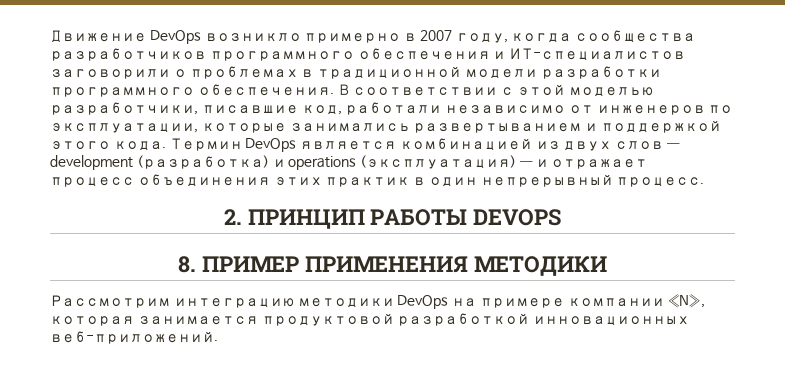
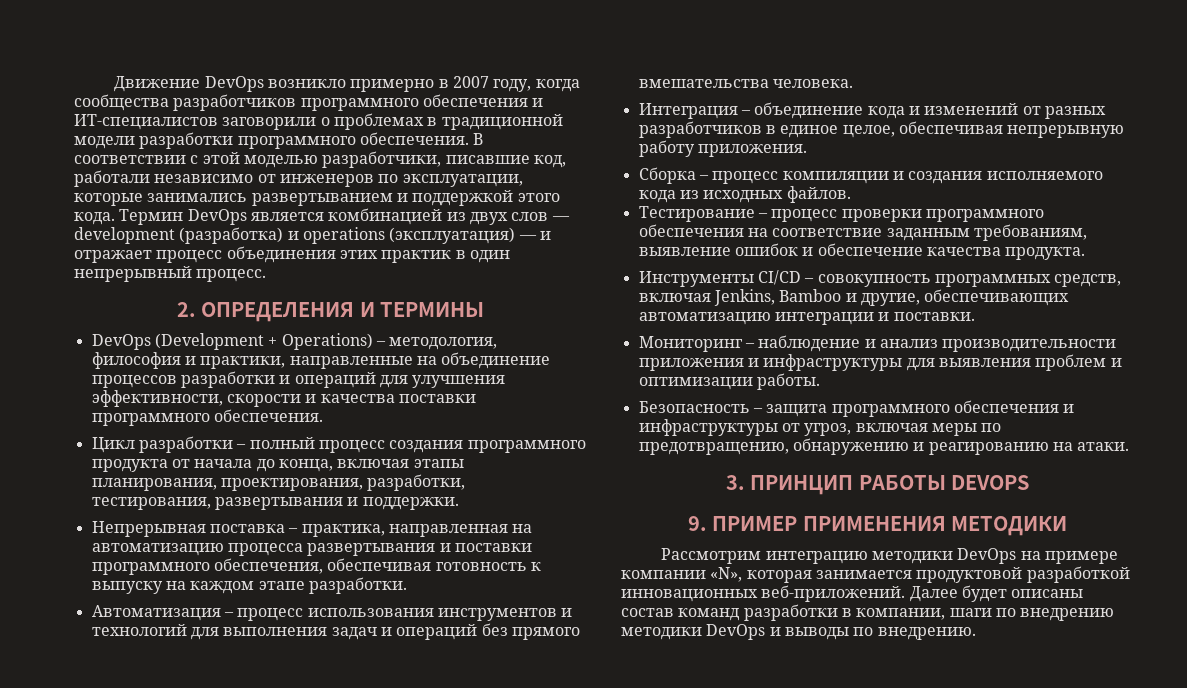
(242, 217) none -> [201,302,485,322] [91,333,498,350] [91,352,551,369] [91,371,506,388] [91,390,476,407] [91,409,323,426] [91,436,586,453] [91,459,464,472] [91,474,466,491] [91,497,459,510] [91,521,533,537] [91,543,532,556] [91,558,541,575] [91,577,407,594] [91,605,573,621] [91,623,580,640] [638,79,853,88] [638,102,1106,119] [638,121,1125,138] [638,140,807,157] [638,167,1103,184] [638,186,851,203] [638,206,1044,222] [638,224,1087,241] [638,243,1086,260] [638,270,1122,287] [638,289,1070,306] [638,312,975,325] [638,335,1117,352] [638,354,1122,371] [638,373,820,390] [638,400,1075,417] [638,419,1002,436] [638,438,1130,455] [725,475,745,490] ОПРЕДЕЛЕНИЯ И ТЕРМИНЫ // DevOps (Development + Operations) – методология, философия и практики, направленные на объединение процессов разработки и операций для улучшения эффективности, скорости и качества поставки программного обеспечения. // Цикл разработки – полный процесс создания программного продукта от начала до конца, включая этапы планирования, проектирования, разработки, тестирования, развертывания и поддержки. // Непрерывная поставка – практика, направленная на автоматизацию процесса развертывания и поставки программного обеспечения, обеспечивая готовность к выпуску на каждом этапе разработки. // Автоматизация – процесс использования инструментов и технологий для выполнения задач и операций без прямого вмешательства человека. // Интеграция – объединение кода и изменений от разных разработчиков в единое целое, обеспечивая непрерывную работу приложения. // Сборка – процесс компиляции и создания исполняемого кода из исходных файлов. // Тестирование – процесс проверки программного обеспечения на соответствие заданным требованиям, выявление ошибок и обеспечение качества продукта. // Инструменты CI/CD – совокупность программных средств, включая Jenkins, Bamboo и другие, обеспечивающих автоматизацию интеграции и поставки. // Мониторинг – наблюдение и анализ производительности приложения и инфраструктуры для выявления проблем и оптимизации работы. // Безопасность – защита программного обеспечения и инфраструктуры от угроз, включая меры по предотвращению, обнаружению и реагированию на атаки. // 3.
[178,256,197,273] 8. -> [687,516,707,531] 9.
(218, 337) none -> [909,585,1084,602] [621,604,1115,621] [621,624,976,640] Далее будет описаны состав команд разработки в компании, шаги по внедрению методики DevOps и выводы по внедрению.

